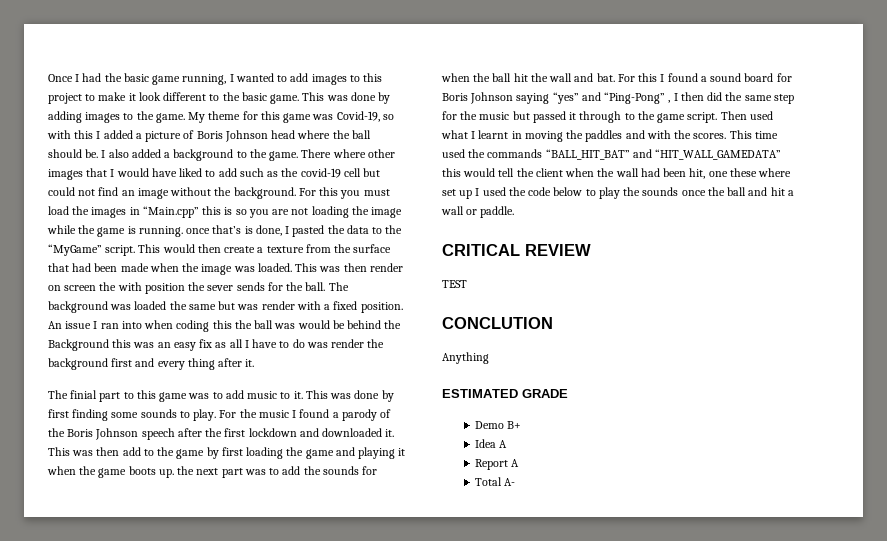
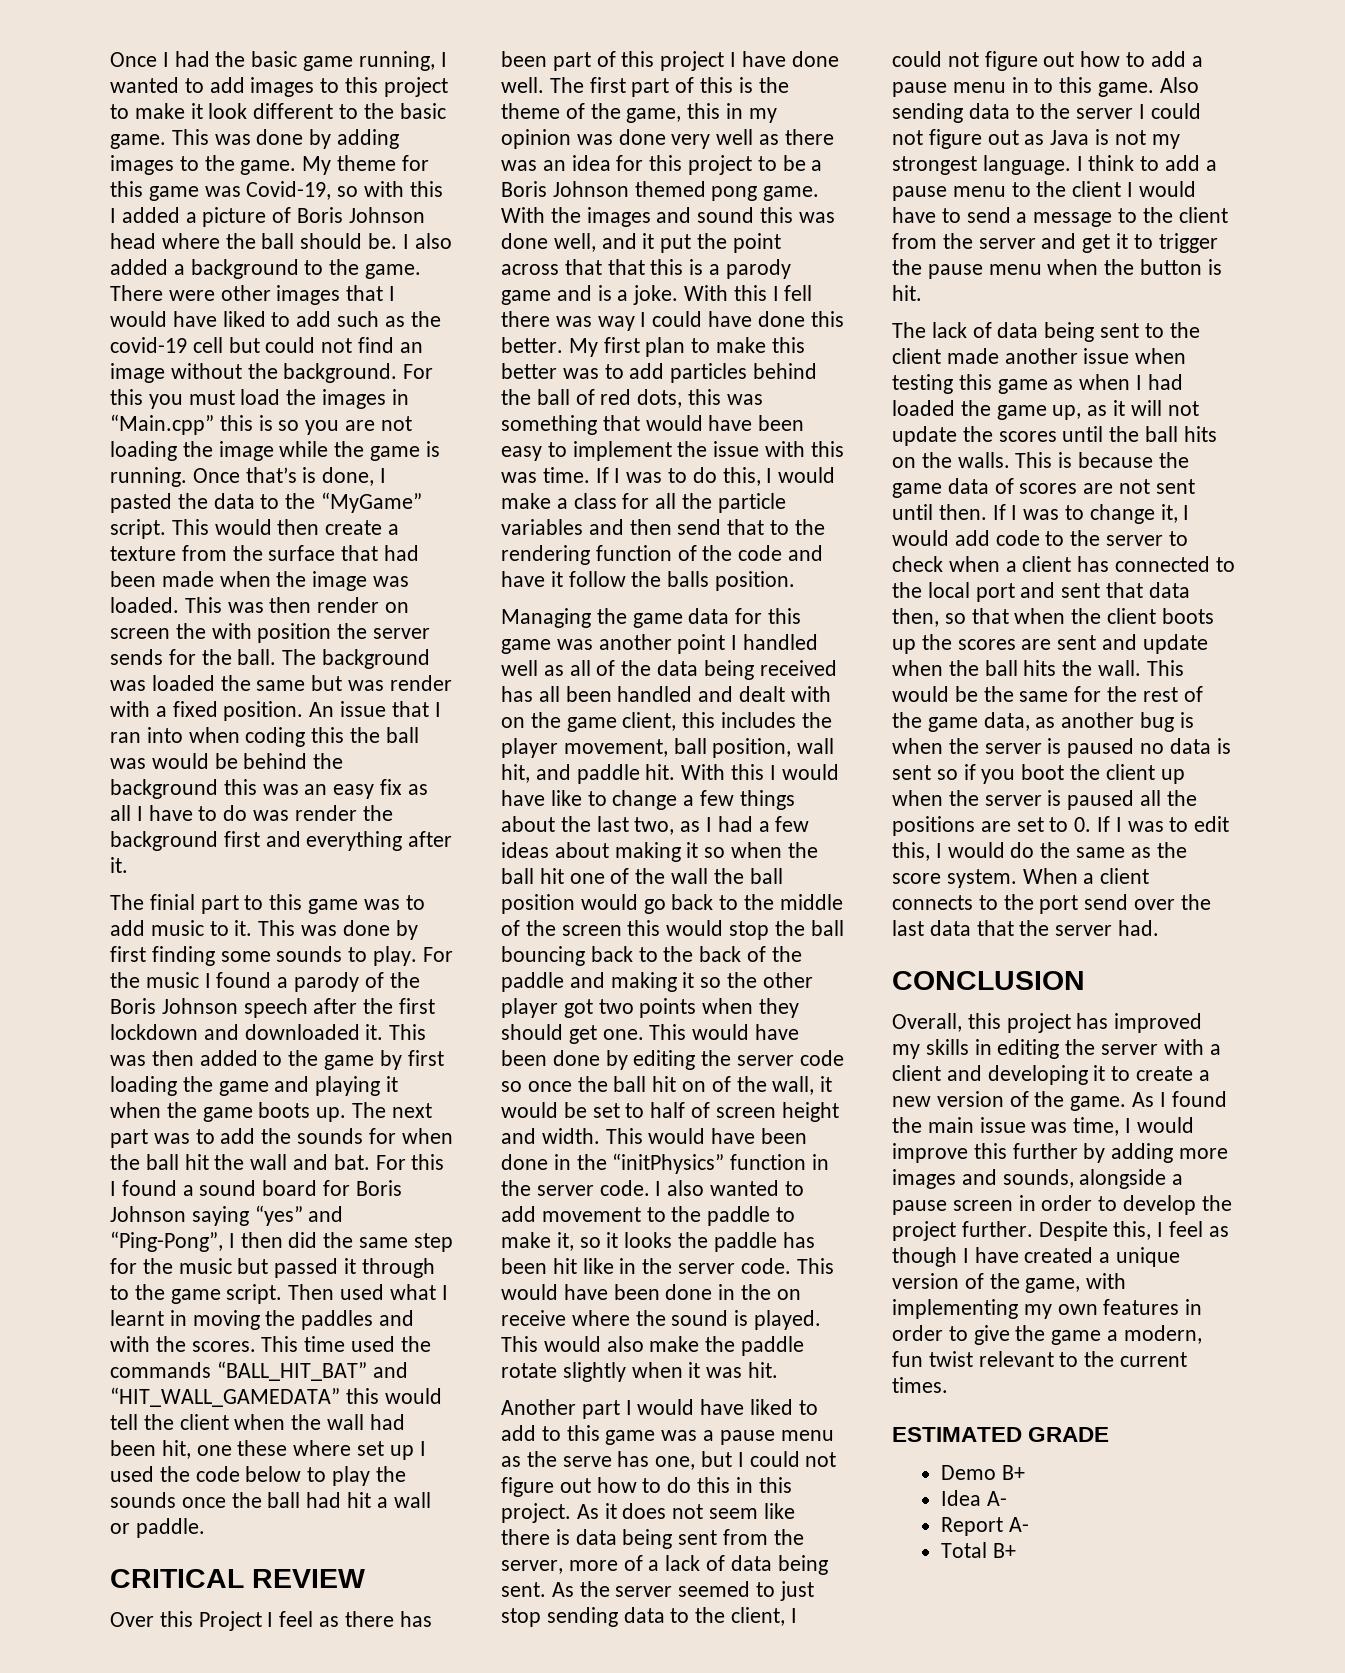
[332,149,366,158] where -> [168,290,215,301] were
[186,228,211,234] once -> [192,468,240,483] Once
[207,285,234,291] sever -> [373,628,431,639] server
(92, 325) none -> [391,701,429,717] that
[48,339,109,351] Background -> [110,779,218,799] background
[157,358,215,370] every thing -> [306,831,403,851] everything
[122,447,141,456] add -> [199,1050,258,1066] added
[177,466,195,475] the -> [352,1102,387,1118] The
[604,92,671,104] “Ping-Pong” , -> [110,1231,223,1252] “Ping-Pong”,
[748,187,768,196] and -> [306,1492,342,1508] had
[442,280,467,288] [442,317,553,329] [442,352,489,364] TEST // CONCLUTION // Anything -> [110,1611,432,1631] [501,51,839,71] [501,77,789,97] [501,103,777,123] [501,129,834,149] [501,155,823,175] [501,181,820,201] [501,207,835,227] [501,233,781,253] [501,259,791,279] [501,285,813,305] [501,311,844,331] [501,337,805,357] [501,363,818,383] [501,389,763,408] [501,415,805,435] [501,441,844,461] [501,467,836,486] [501,493,786,513] [501,519,825,535] [501,545,824,565] [501,571,796,591] [501,608,802,628] [501,634,819,654] [501,660,837,680] [501,686,831,702] [501,712,832,732] [501,738,835,758] [501,764,839,784] [501,790,795,810] [501,816,810,835] [501,842,818,862] [501,868,783,884] [501,894,843,914] [501,920,844,940] [501,946,802,966] [501,972,813,992] [501,998,800,1018] [501,1024,800,1044] [501,1050,844,1070] [501,1076,833,1095] [501,1102,839,1122] [501,1128,808,1144] [501,1153,830,1174] [501,1180,804,1196] [501,1206,796,1226] [501,1232,815,1252] [501,1258,834,1274] [501,1284,801,1300] [501,1310,822,1330] [501,1336,805,1356] [501,1362,779,1382] [501,1399,818,1419] [501,1425,834,1445] [501,1451,837,1470] [501,1477,792,1497] [501,1503,795,1523] [501,1529,804,1549] [501,1555,828,1575] [501,1581,814,1601] [501,1607,797,1627] [892,51,1203,71] [892,77,1199,97] [892,103,1201,123] [892,129,1180,149] [892,155,1217,175] [892,181,1196,201] [892,207,1228,227] [892,233,1218,253] [892,259,1222,279] [892,285,922,301] [892,322,1200,342] [892,348,1187,364] [892,374,1183,394] [892,400,1199,420] [892,426,1217,446] [892,452,1189,468] [892,478,1195,498] [892,504,1190,524] [892,530,1188,546] [892,556,1235,572] [892,582,1190,602] [892,608,1214,627] [892,634,1208,654] [892,660,1184,676] [892,686,1203,702] [892,712,1194,732] [892,738,1231,758] [892,764,1185,784] [892,790,1197,810] [892,816,1230,836] [892,842,1187,861] [892,868,1150,888] [892,894,1211,914] [892,920,1160,936] [892,971,1085,990] [892,1013,1203,1033] [892,1039,1221,1059] [892,1065,1210,1085] [892,1091,1227,1111] [892,1117,1194,1136] [892,1143,1229,1163] [892,1169,1184,1189] [892,1195,1232,1215] [892,1221,1229,1241] [892,1247,1181,1267] [892,1273,1127,1293] [892,1299,1203,1319] [892,1325,1202,1345] [892,1351,1188,1367] [892,1377,948,1393] Over this Project I feel as there has been part of this project I have done well. The first part of this is the theme of the game, this in my opinion was done very well as there was an idea for this project to be a Boris Johnson themed pong game. With the images and sound this was done well, and it put the point across that that this is a parody game and is a joke. With this I fell there was way I could have done this better. My first plan to make this better was to add particles behind the ball of red dots, this was something that would have been easy to implement the issue with this was time. If I was to do this, I would make a class for all the particle variables and then send that to the rendering function of the code and have it follow the balls position. // Managing the game data for this game was another point I handled well as all of the data being received has all been handled and dealt with on the game client, this includes the player movement, ball position, wall hit, and paddle hit. With this I would have like to change a few things about the last two, as I had a few ideas about making it so when the ball hit one of the wall the ball position would go back to the middle of the screen this would stop the ball bouncing back to the back of the paddle and making it so the other player got two points when they should get one. This would have been done by editing the server code so once the ball hit on of the wall, it would be set to half of screen height and width. This would have been done in the “initPhysics” function in the server code. I also wanted to add movement to the paddle to make it, so it looks the paddle has been hit like in the server code. This would have been done in the on receive where the sound is played. This would also make the paddle rotate slightly when it was hit. // Another part I would have liked to add to this game was a pause menu as the serve has one, but I could not figure out how to do this in this project. As it does not seem like there is data being sent from the server, more of a lack of data being sent. As the server seemed to just stop sending data to the client, I could not figure out how to add a pause menu in to this game. Also sending data to the server I could not figure out as Java is not my strongest language. I think to add a pause menu to the client I would have to send a message to the client from the server and get it to trigger the pause menu when the button is hit. // The lack of data being sent to the client made another issue when testing this game as when I had loaded the game up, as it will not update the scores until the ball hits on the walls. This is because the game data of scores are not sent until then. If I was to change it, I would add code to the server to check when a client has connected to the local port and sent that data then, so that when the client boots up the scores are sent and update when the ball hits the wall. This would be the same for the rest of the game data, as another bug is when the server is paused no data is sent so if you boot the client up when the server is paused all the positions are set to 0. If I was to edit this, I would do the same as the score system. When a client connects to the port send over the last data that the server had. // CONCLUSION // Overall, this project has improved my skills in editing the server with a client and developing it to create a new version of the game. As I found the main issue was time, I would improve this further by adding more images and sounds, alongside a pause screen in order to develop the project further. Despite this, I feel as though I have created a unique version of the game, with implementing my own features in order to give the game a modern, fun twist relevant to the current times.
[499,440,508,448] A -> [987,1491,1008,1506] A-
[511,459,520,467] A -> [1009,1517,1030,1532] A-
[504,478,516,486] A- -> [993,1543,1017,1558] B+

